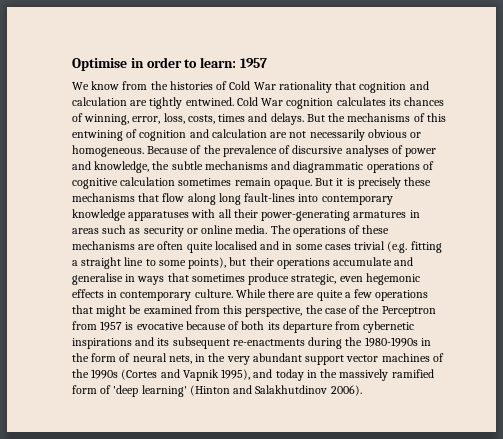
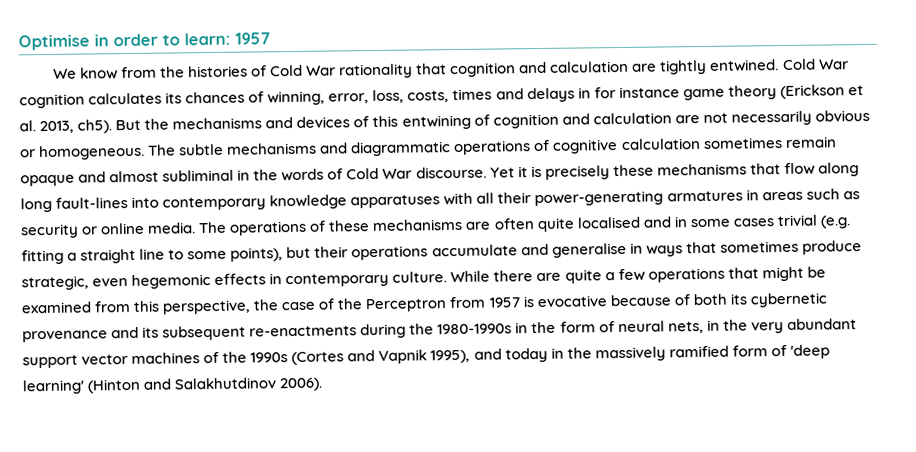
[270,113,304,125] delays. -> [526,84,864,103] [19,119,113,134] delays in for instance game theory (Erickson et al. 2013, ch5).
(411, 117) none -> [265,116,351,129] and devices
[147,145,437,157] [72,161,170,173] Because of the prevalence of discursive analyses of power and knowledge, the -> [147,144,177,156] The
[273,178,334,189] opaque. But -> [20,166,515,187] opaque and almost subliminal in the words of Cold War discourse. Yet
[282,321,415,333] [72,338,132,349] departure from cybernetic inspirations -> [749,292,828,308] [22,330,108,343] cybernetic provenance

